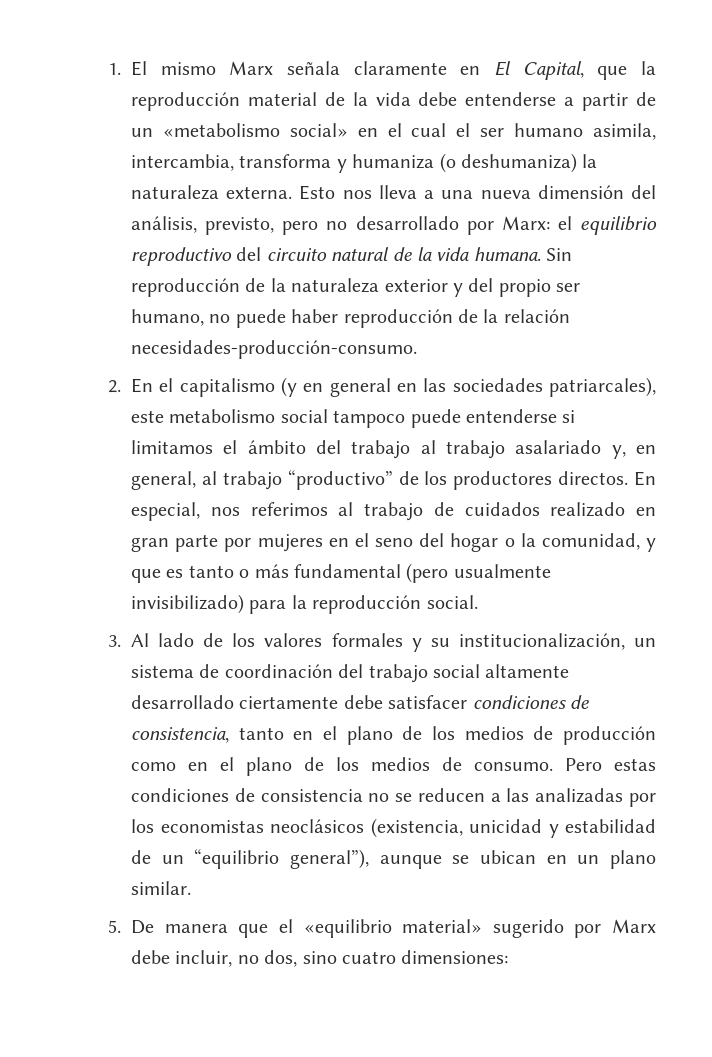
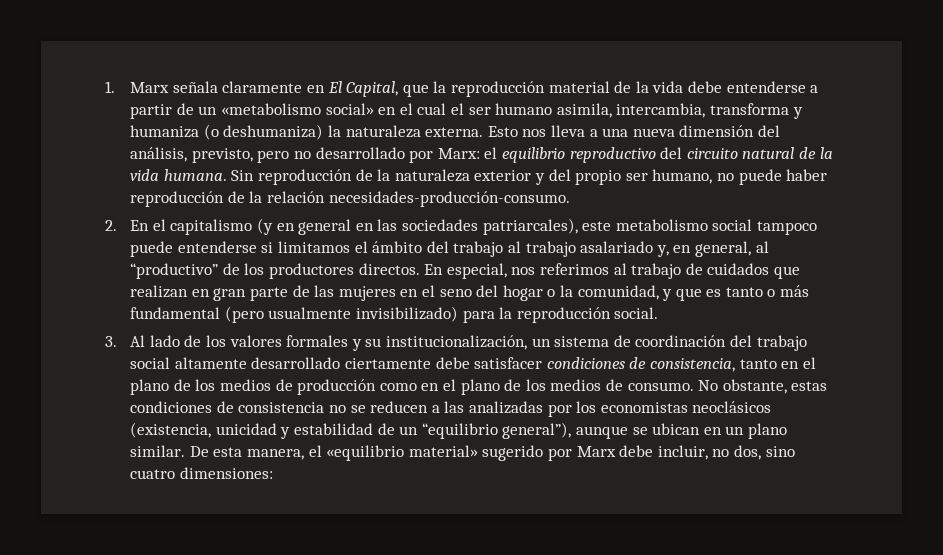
[131,61,216,76] El mismo -> (115, 87) none
[222,471,282,490] trabajo -> (769, 247) none
[550,502,626,517] realizado -> [773,266,800,279] [130,285,189,298] que realizan
[224,538,252,552] por -> [292,285,335,297] de las
[565,758,602,771] Pero -> [698,379,787,394] No obstante,
[108,920,269,938] // 5. De manera que -> [189,446,305,460] De esta manera,

